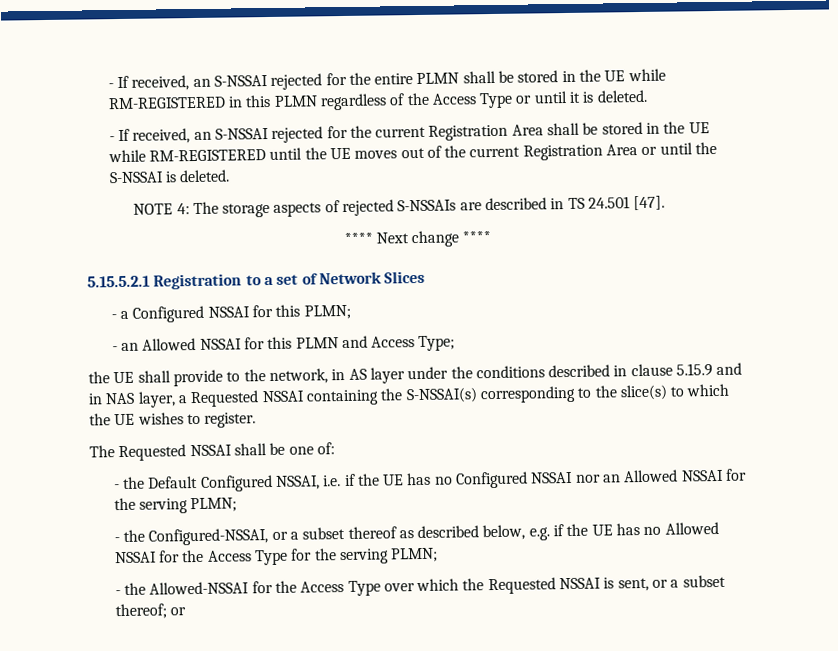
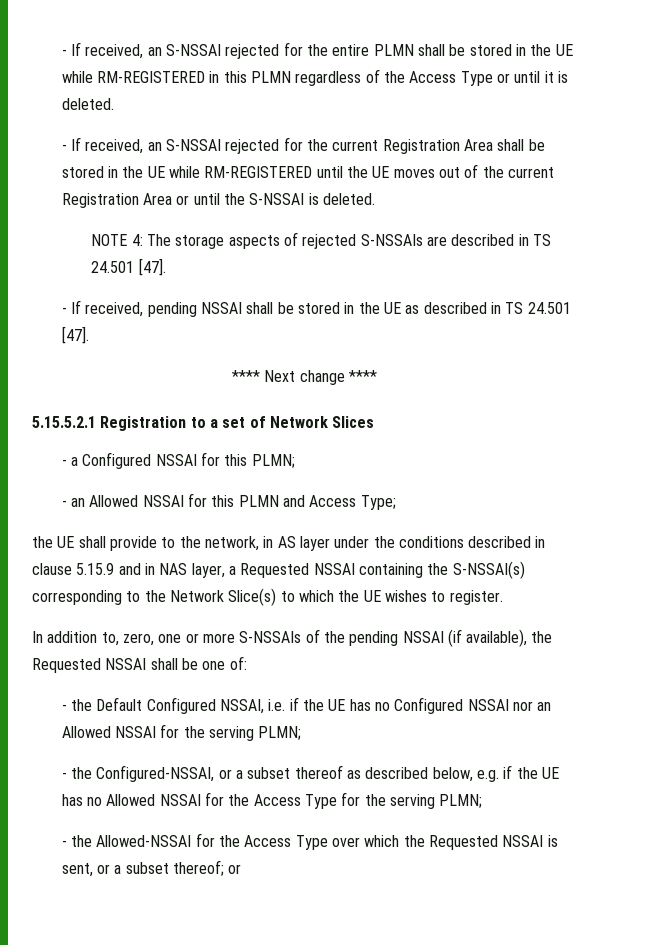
(666, 203) none -> [61,300,571,317] [61,326,89,344] // - If received, pending NSSAI shall be stored in the UE as described in TS 24.501 [47].
[619,384,668,401] slice(s) -> [169,588,277,606] Network Slice(s)
[89,445,115,458] The -> [32,629,553,647] In addition to, zero, one or more S-NSSAIs of the pending NSSAI (if available), the

